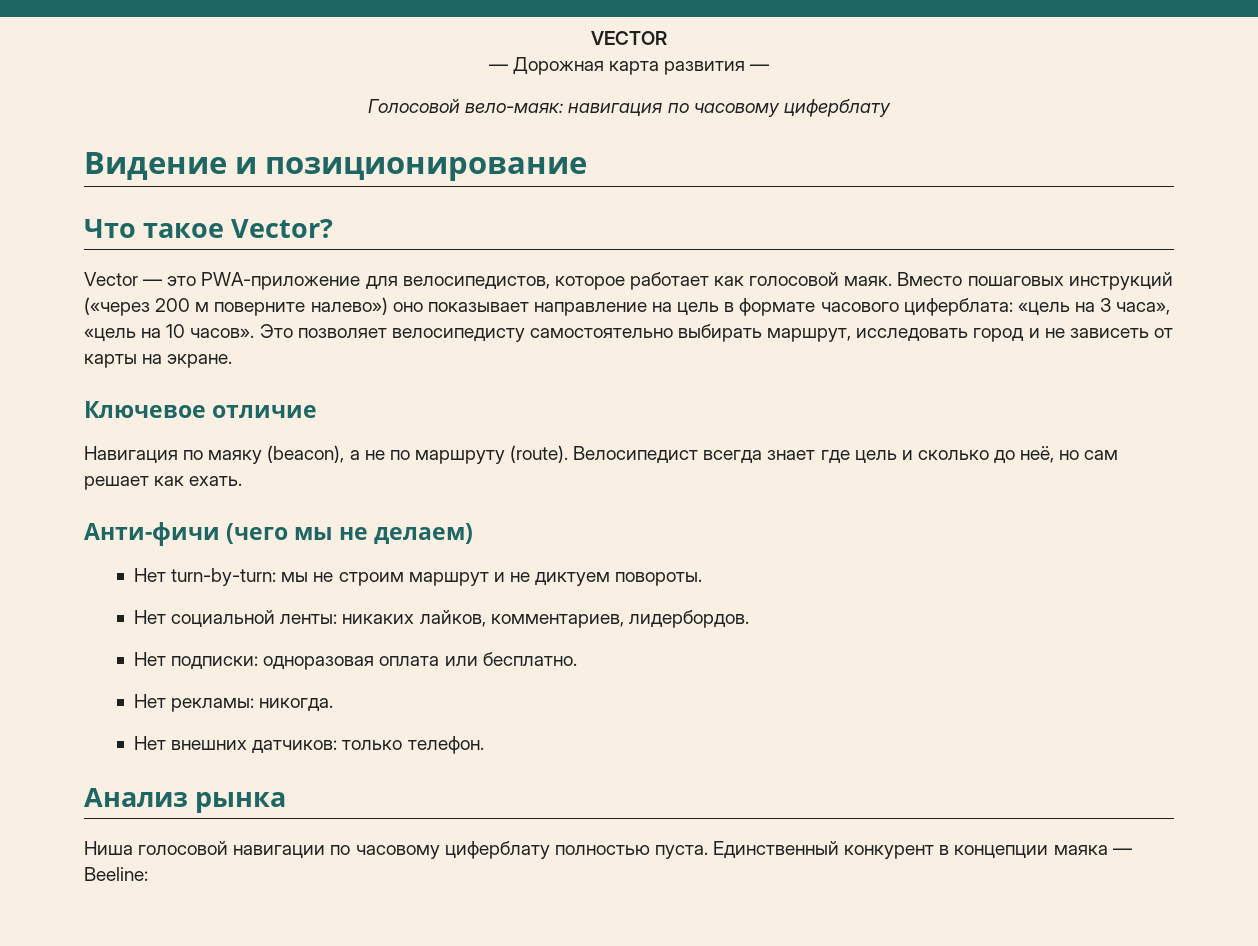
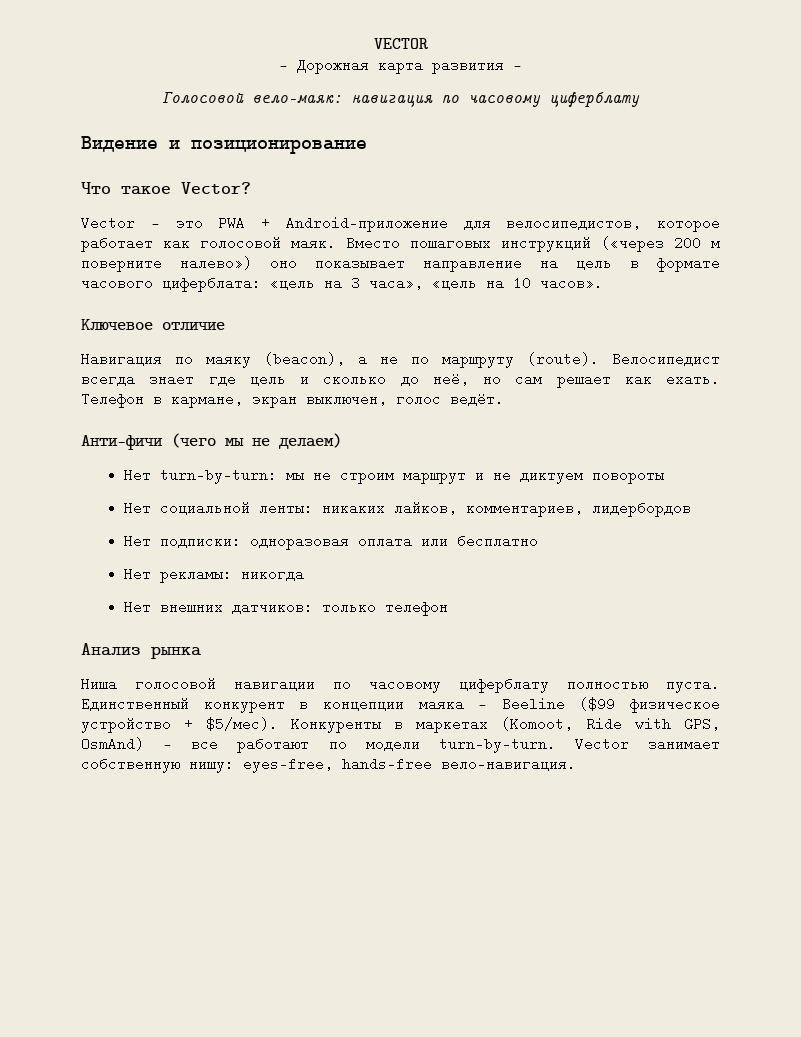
[201,272,361,290] PWA-приложение -> [218,214,448,232] PWA + Android-приложение
[259,324,1173,342] [84,354,233,368] Это позволяет велосипедисту самостоятельно выбирать маршрут, исследовать город и не зависеть от карты на экране. -> (603, 282) none
(243, 481) none -> [81,390,504,408] Телефон в кармане, экран выключен, голос ведёт.
[615,572,703,586] повороты. -> [591,466,664,484] повороты
[628,610,749,628] лидербордов. -> [591,499,691,517] лидербордов
[482,652,577,666] бесплатно. -> [456,532,538,549] бесплатно
[259,698,334,711] никогда. -> [240,565,304,582] никогда
[407,736,484,754] телефон. -> [384,598,448,616] телефон
[84,867,148,881] Beeline: -> [501,695,720,713] [81,715,720,733] [81,735,720,753] [81,755,576,773] Beeline ($99 физическое устройство + $5/мес). Конкуренты в маркетах (Komoot, Ride with GPS, OsmAnd) — все работают по модели turn-by-turn. Vector занимает собственную нишу: eyes-free, hands-free вело-навигация.

